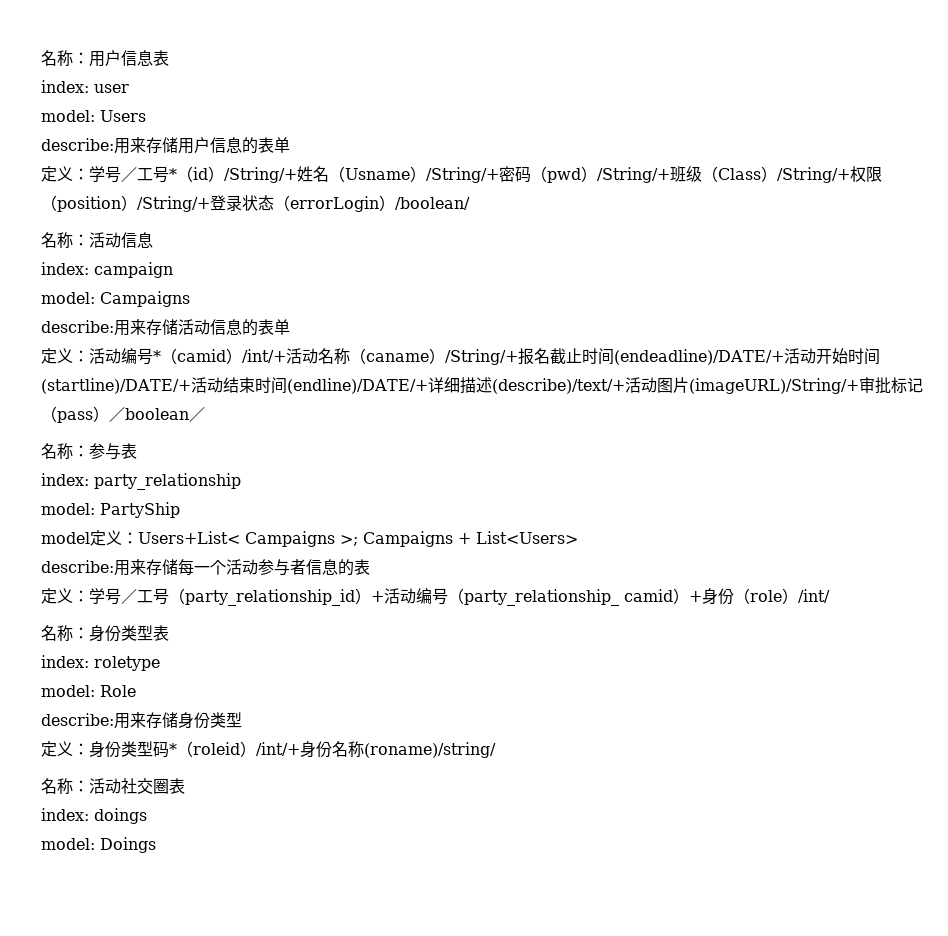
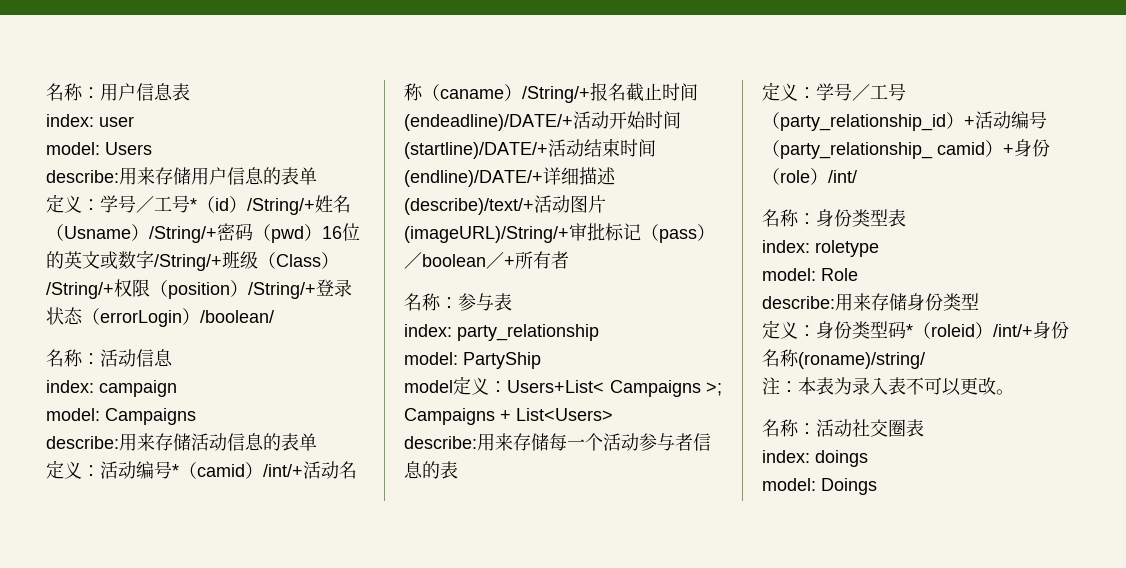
(597, 174) none -> [322,223,360,241] [46,250,154,269] 16位的英文或数字
(205, 414) none -> [504,251,569,269] +所有者
(496, 750) none -> [762,377,1014,396] // 注：本表为录入表不可以更改。

